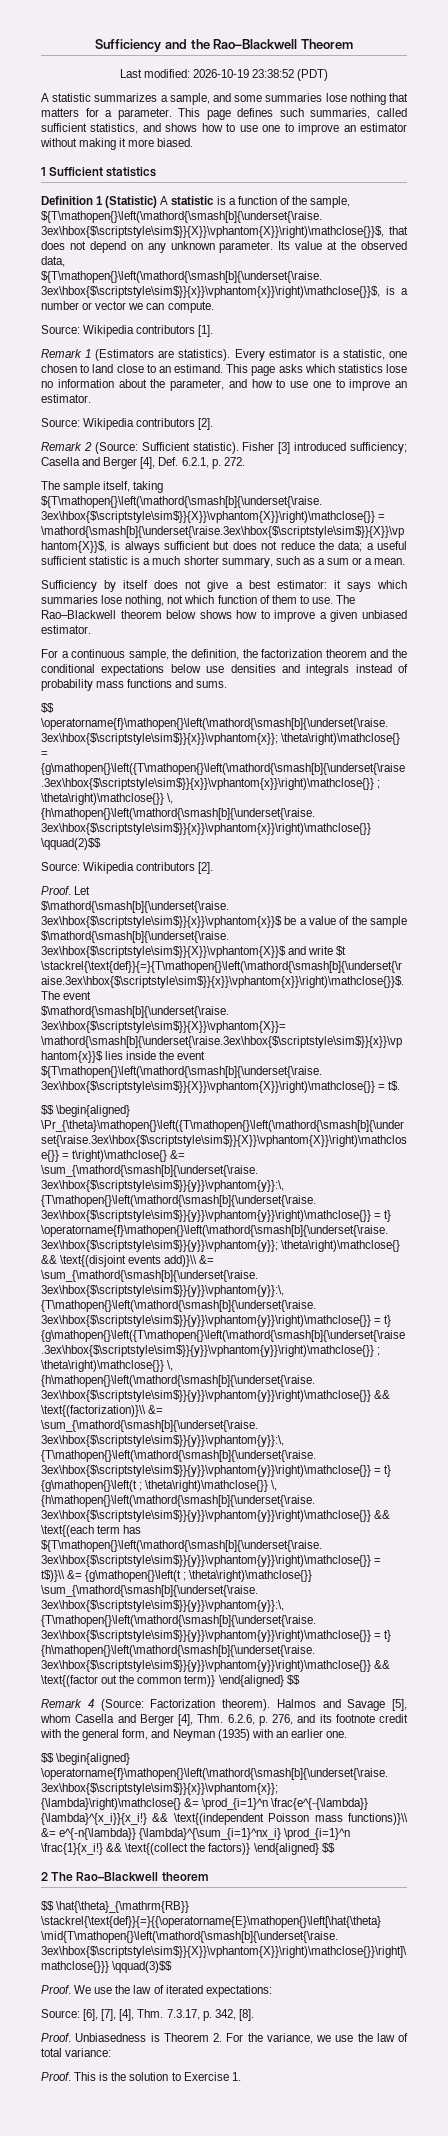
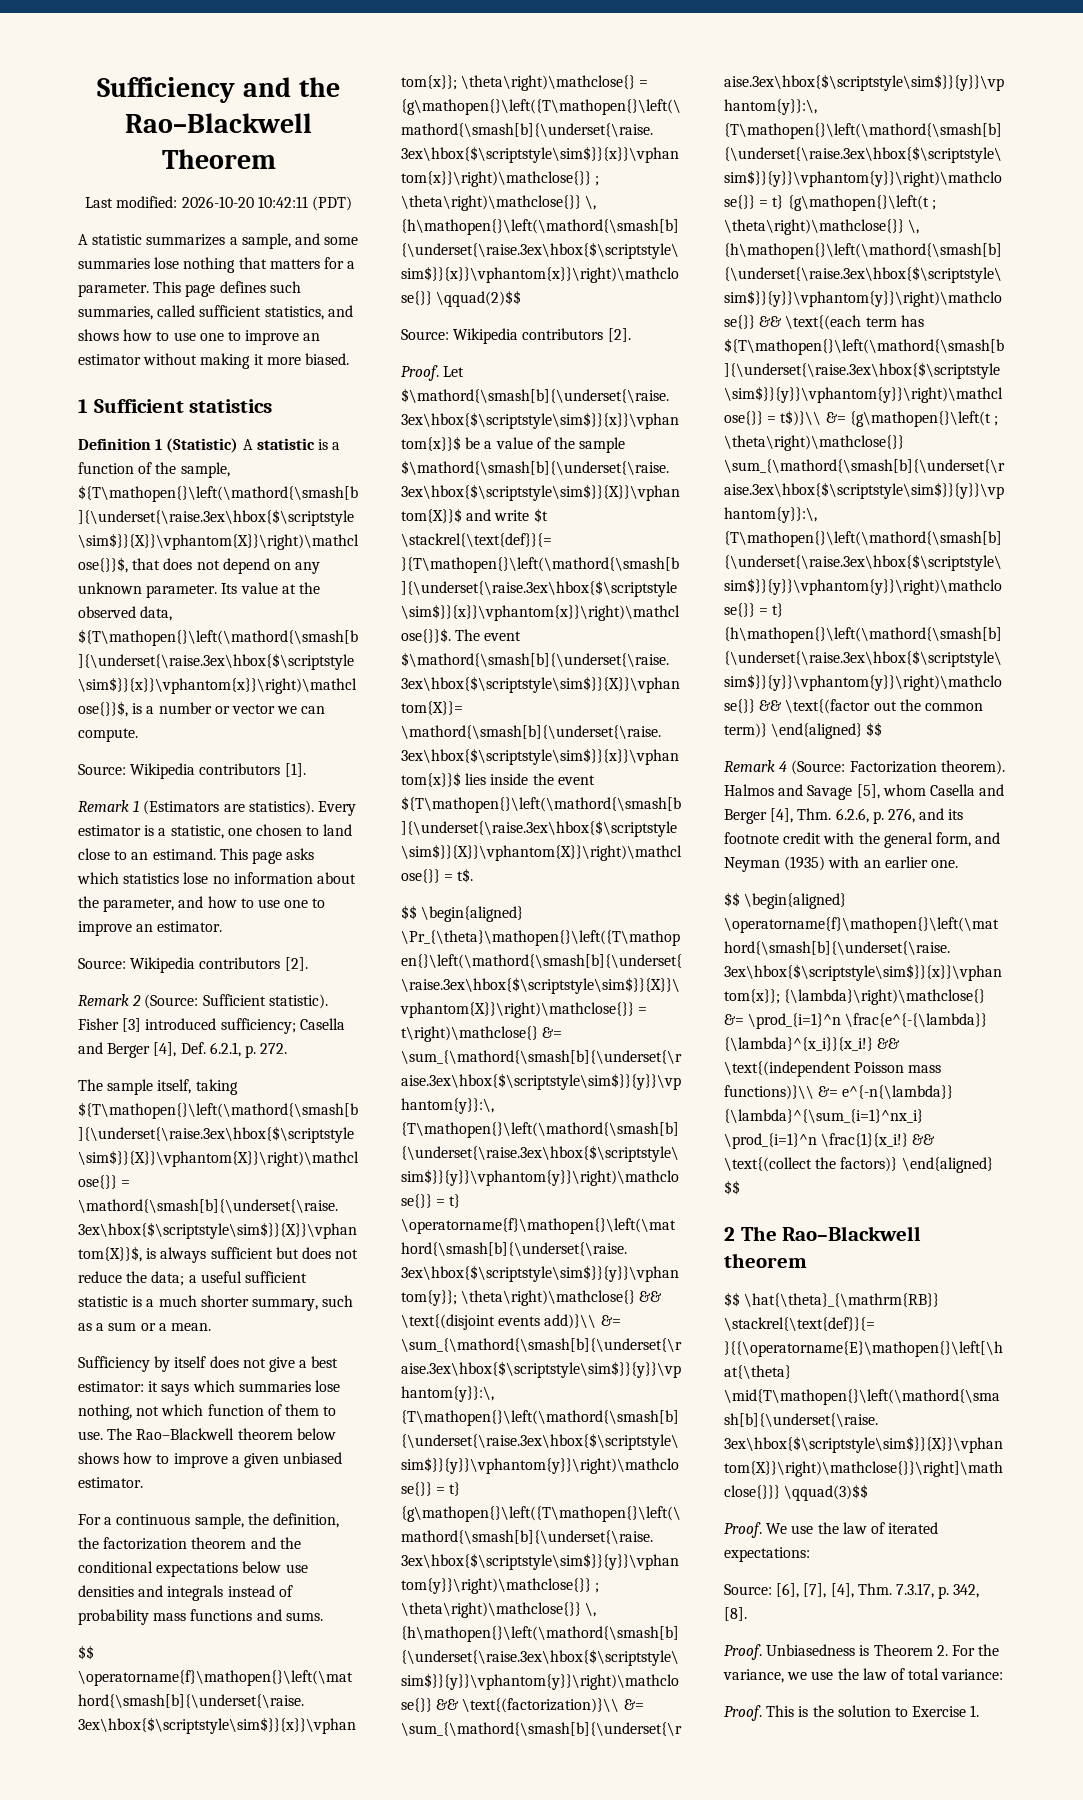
[192,69,295,78] 2026-10-19 23:38:52 -> [181,196,308,208] 2026-10-20 10:42:11

